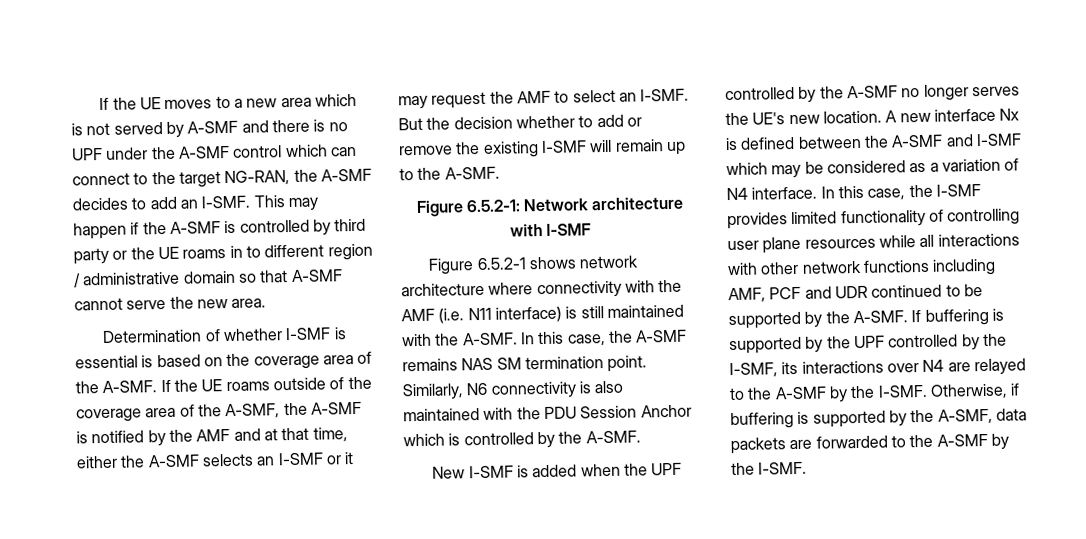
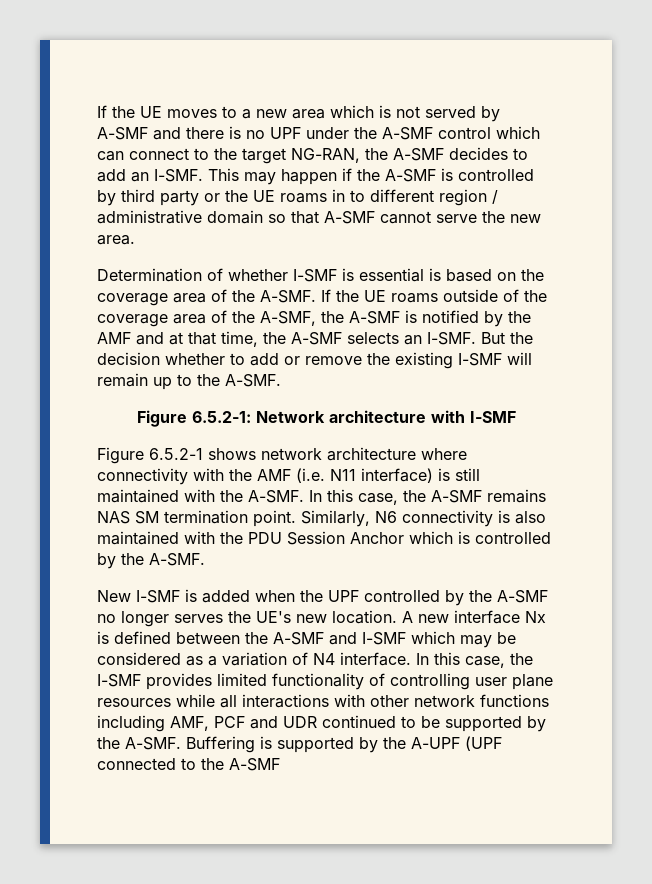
[76,455,118,469] either -> (258, 339) none
[277,452,355,466] [398,89,637,110] I-SMF or it may request the AMF to select an -> (422, 340) none
[911,308,1004,326] [729,333,1007,355] [729,358,1026,378] [729,383,1021,403] [730,408,1027,430] [730,433,1009,455] [731,461,808,476] If buffering is supported by the UPF controlled by the I-SMF, its interactions over N4 are relayed to the A-SMF by the I-SMF. Otherwise, if buffering is supported by the A-SMF, data packets are forwarded to the A-SMF by the I-SMF. -> [186,736,502,753] [97,758,280,771] Buffering is supported by the A-UPF (UPF connected to the A-SMF

